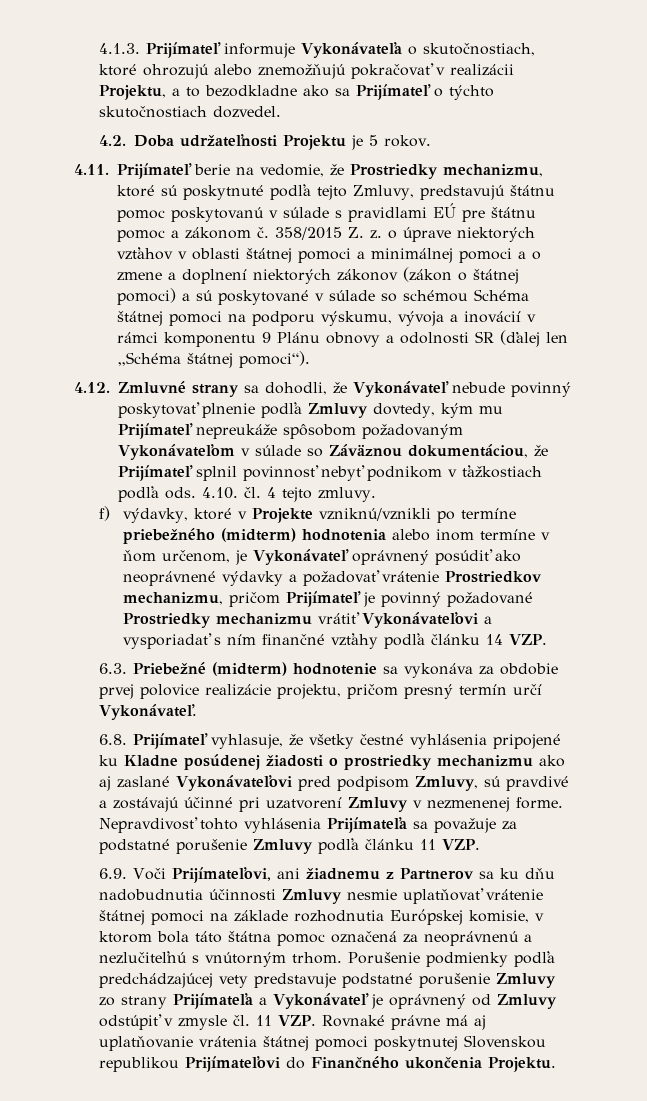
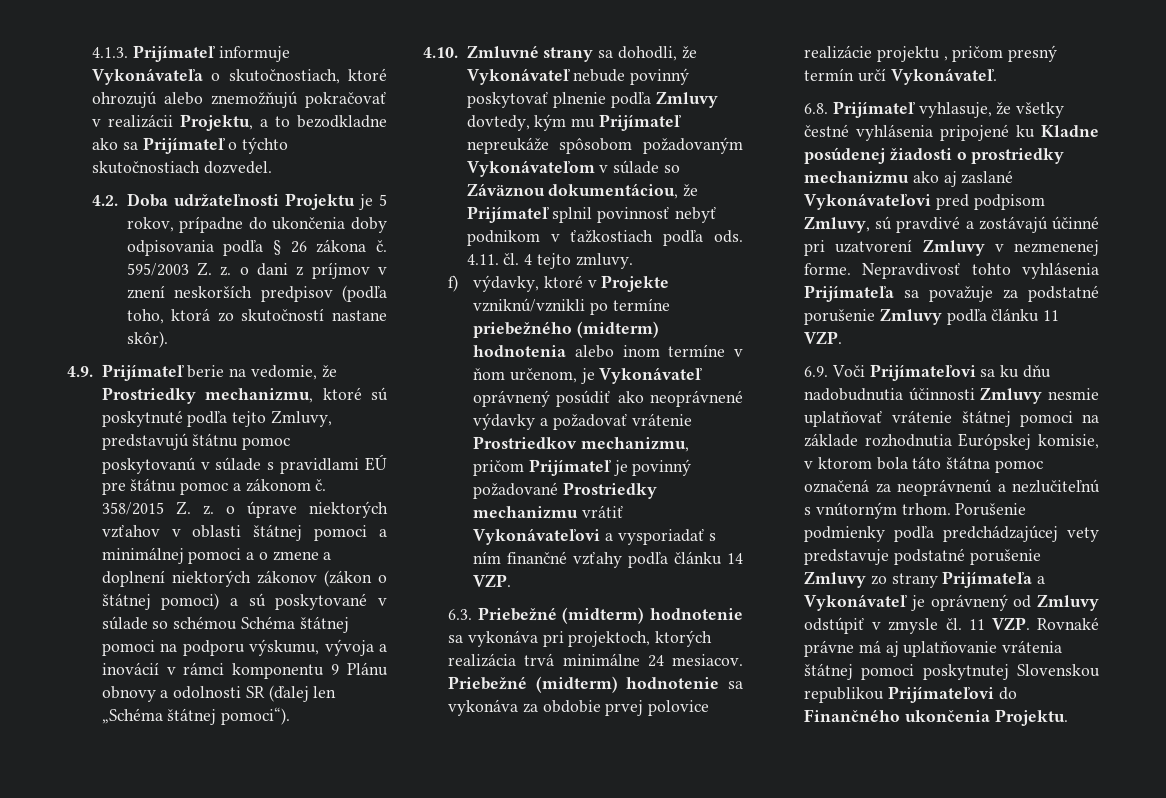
[383,135,431,147] [74,164,109,175] rokov. // 4.11. -> [126,216,387,233] [126,239,387,256] [126,262,388,279] [126,285,387,302] [126,308,387,324] [126,331,168,348] [67,366,93,377] rokov, prípadne do ukončenia doby odpisovania podľa § 26 zákona č. 595/2003 Z. z. o dani z príjmov v znení neskorších predpisov (podľa toho, ktorá zo skutočností nastane skôr). // 4.9.
[74,382,110,393] 4.12. -> [423,47,458,58] 4.10.
[202,487,238,499] 4.10. -> [466,254,499,265] 4.11.
(473, 670) none -> [542,630,712,647] [448,653,743,667] [448,676,743,693] [448,699,519,716] pri projektoch, ktorých realizácia trvá minimálne 24 mesiacov. Priebežné (midterm) hodnotenie sa vykonáva
[276,684,341,699] projektu, -> [876,46,948,62] projektu ,
[171,867,474,883] Prijímateľovi, ani žiadnemu z Partnerov -> [869,364,976,381] Prijímateľovi

